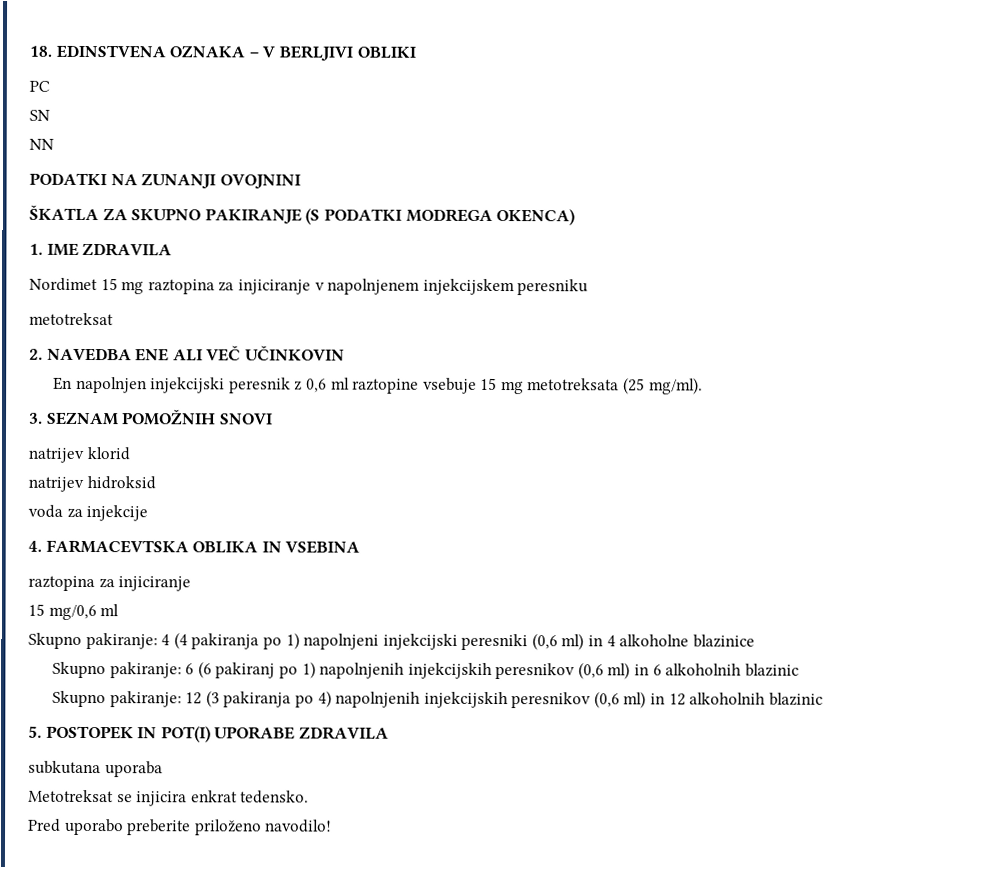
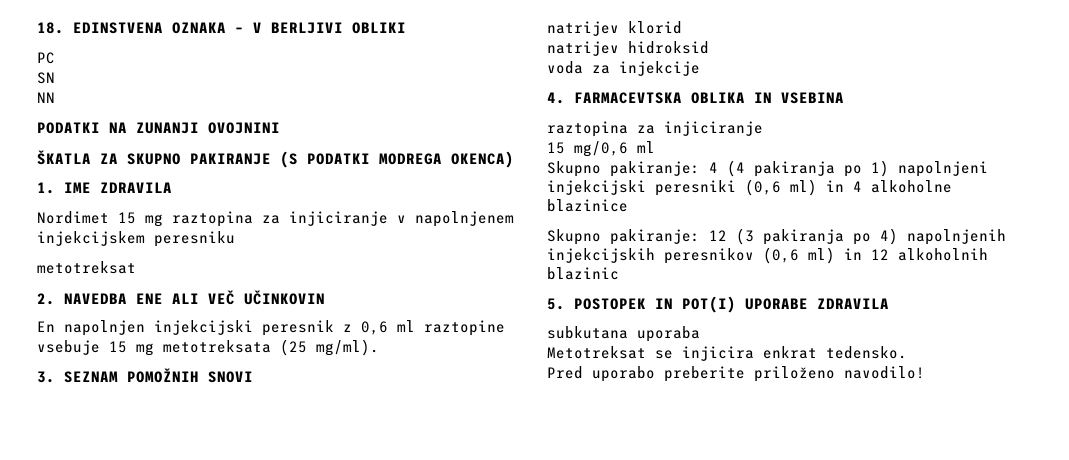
[51,661,799,680] // Skupno pakiranje: 6 (6 pakiranj po 1) napolnjenih injekcijskih peresnikov (0,6 ml) in 6 alkoholnih blazinic -> (628, 205) none

